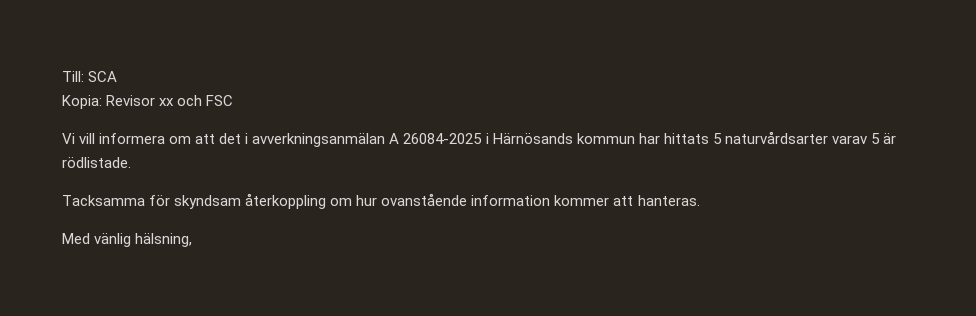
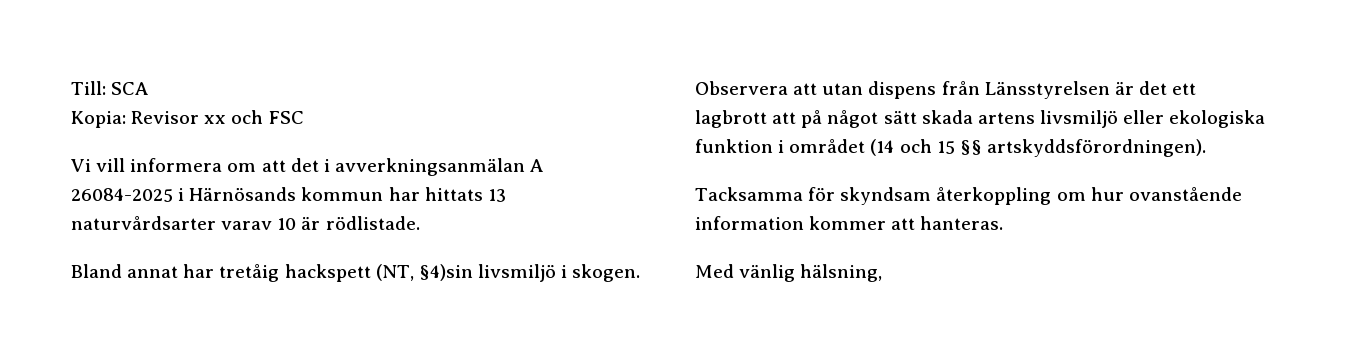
[712,133,722,144] 5 -> [487,189,506,202] 13
[870,133,880,144] 5 -> [277,218,297,230] 10
(131, 162) none -> [71,264,641,282] [695,81,1197,99] [695,110,1266,128] [695,139,1206,157] // Bland annat har tretåig hackspett (NT, §4)sin livsmiljö i skogen. Observera att utan dispens från Länsstyrelsen är det ett lagbrott att på något sätt skada artens livsmiljö eller ekologiska funktion i området (14 och 15 §§ artskyddsförordningen).

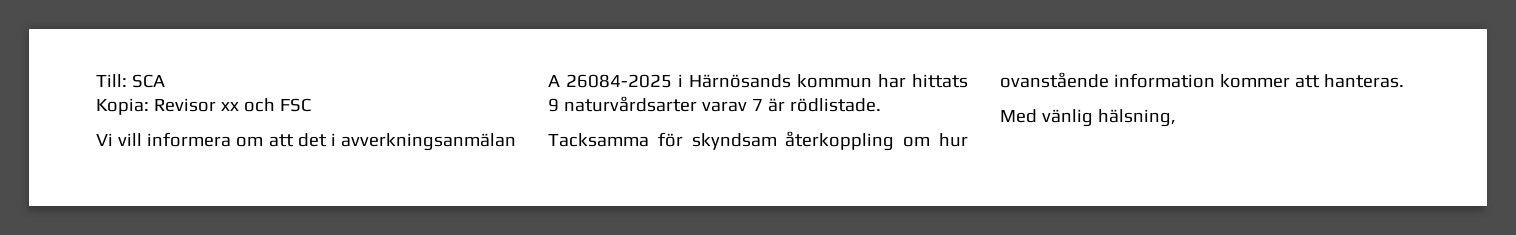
[487,189,506,202] 13 -> [548,98,559,112] 9
[277,218,297,230] 10 -> [751,99,763,111] 7
[71,264,641,282] [695,81,1197,99] [695,110,1266,128] [695,139,1206,157] // Bland annat har tretåig hackspett (NT, §4)sin livsmiljö i skogen. Observera att utan dispens från Länsstyrelsen är det ett lagbrott att på något sätt skada artens livsmiljö eller ekologiska funktion i området (14 och 15 §§ artskyddsförordningen). -> (881, 105) none

